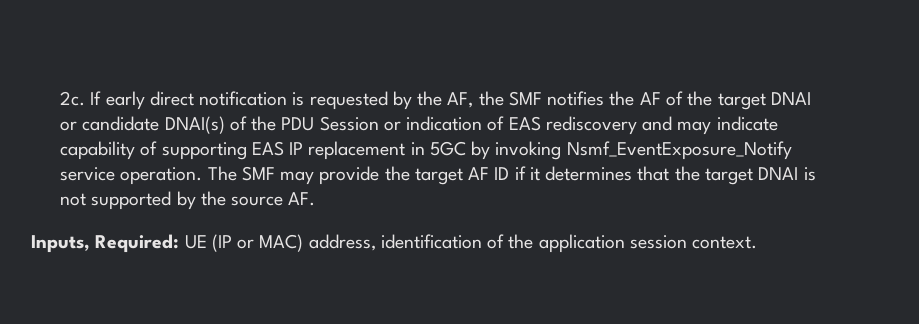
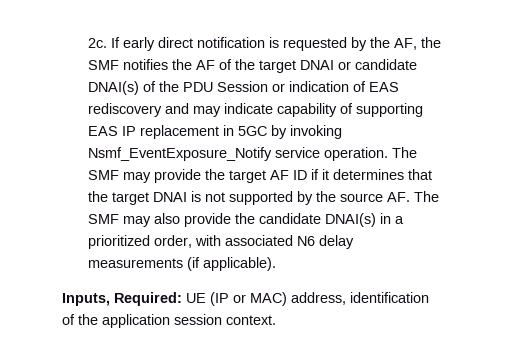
(316, 199) none -> [413,191,439,202] [87,213,404,227] [87,235,354,249] [87,257,276,271] The SMF may also provide the candidate DNAI(s) in a prioritized order, with associated N6 delay measurements (if applicable).

